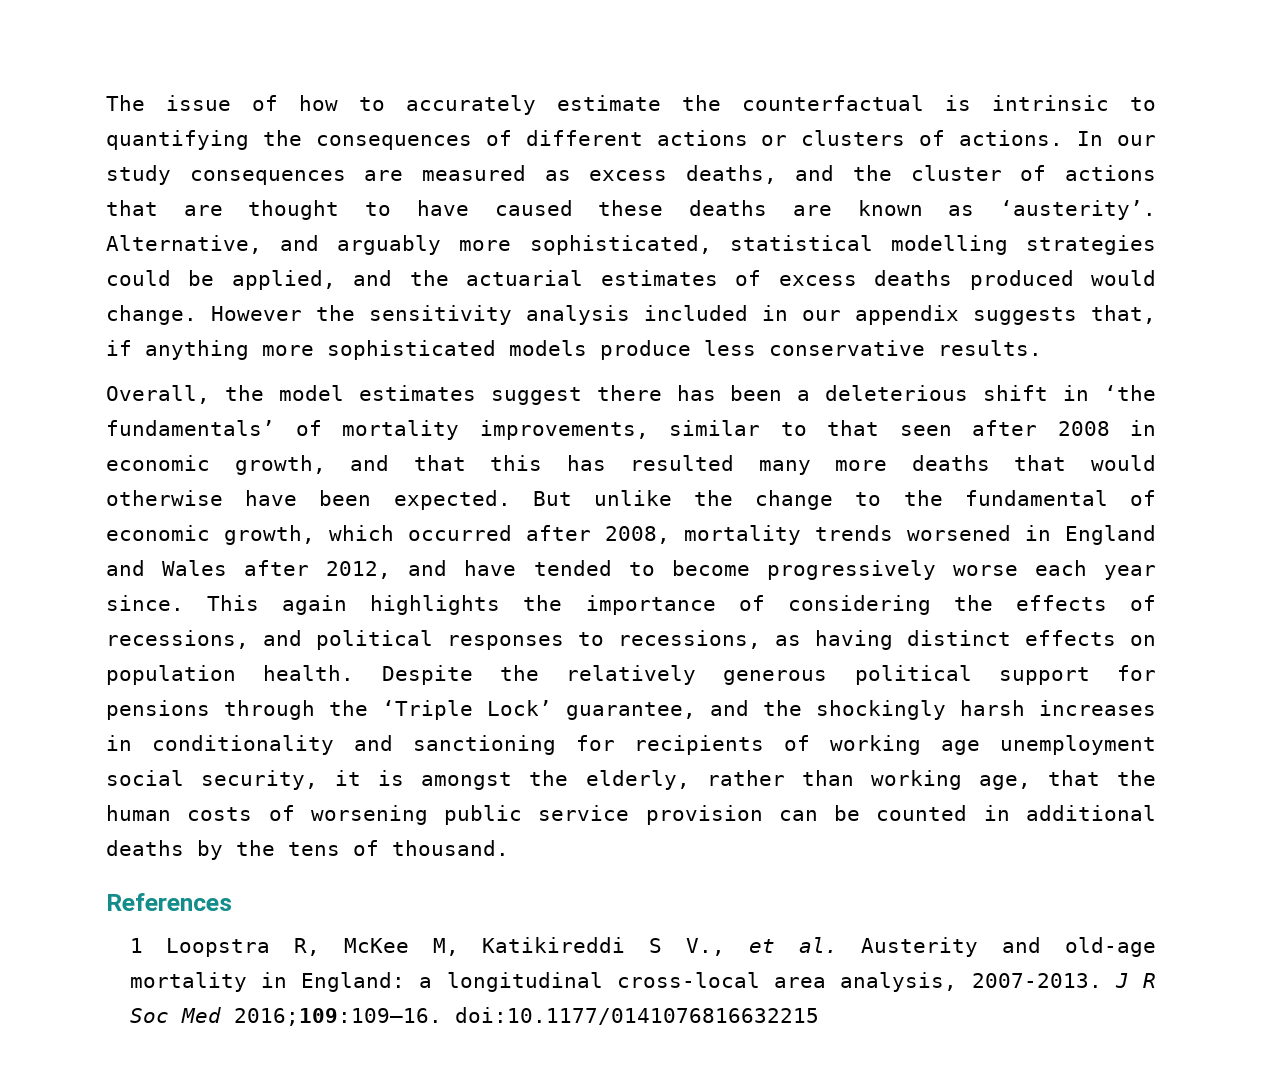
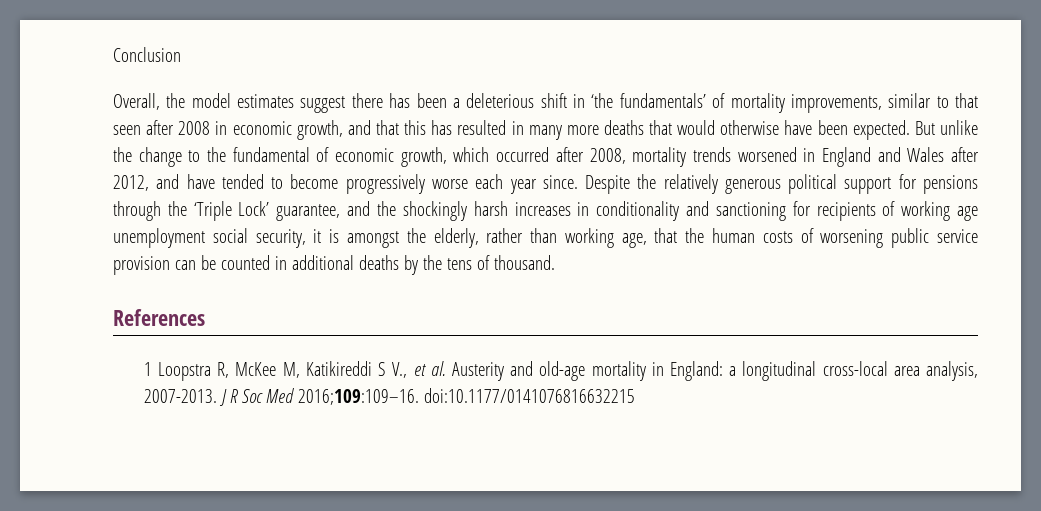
[106,95,1156,115] [106,130,1156,150] [106,165,1156,185] [106,200,1157,220] [106,235,1156,255] [106,270,1157,290] [106,305,1156,325] [106,340,1042,360] The issue of how to accurately estimate the counterfactual is intrinsic to quantifying the consequences of different actions or clusters of actions. In our study consequences are measured as excess deaths, and the cluster of actions that are thought to have caused these deaths are known as ‘austerity’. Alternative, and arguably more sophisticated, statistical modelling strategies could be applied, and the actuarial estimates of excess deaths produced would change. However the sensitivity analysis included in our appendix suggests that, if anything more sophisticated models produce less conservative results. -> [113,47,181,62] Conclusion
(735, 463) none -> [511,121,524,135] in
[207,595,1156,615] [106,630,1156,650] [106,665,355,685] This again highlights the importance of considering the effects of recessions, and political responses to recessions, as having distinct effects on population health. -> (578, 182) none

